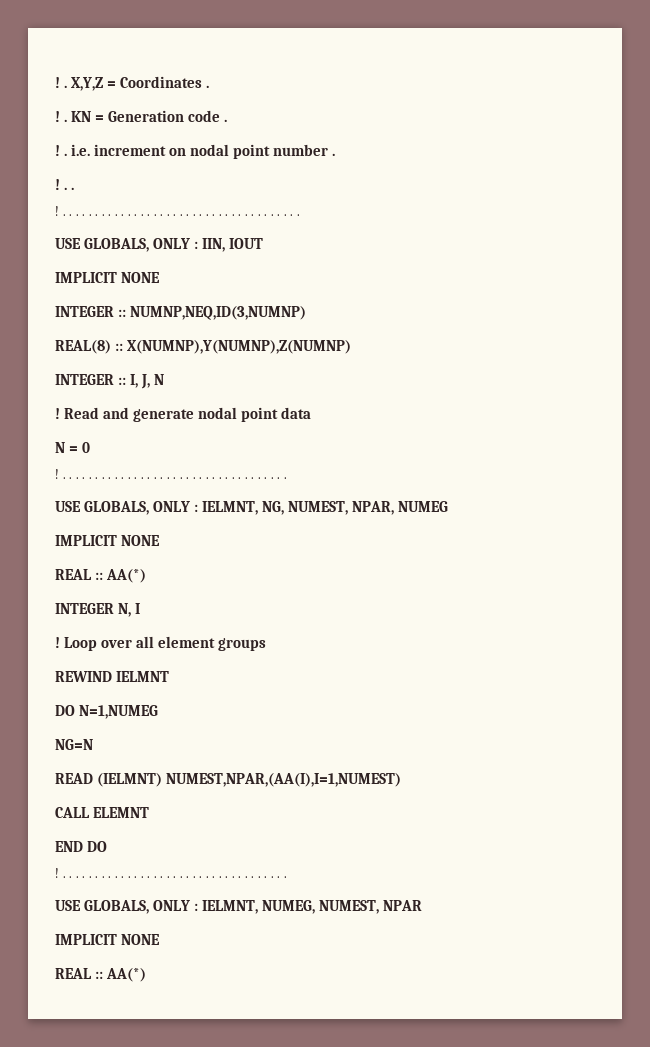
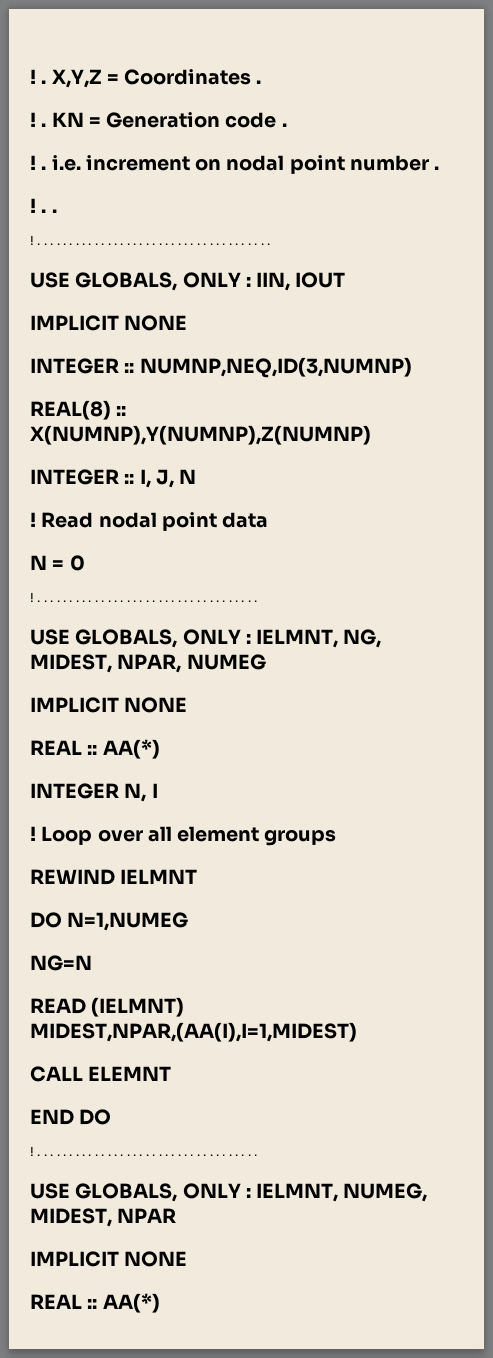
[103,407,195,422] and generate -> (94, 520) none
[288,501,349,515] NUMEST, -> [30,654,112,673] MIDEST,
[166,773,402,787] NUMEST,NPAR,(AA(I),I=1,NUMEST) -> [30,1022,357,1042] MIDEST,NPAR,(AA(I),I=1,MIDEST)
[319,900,380,914] NUMEST, -> [30,1208,112,1227] MIDEST,

